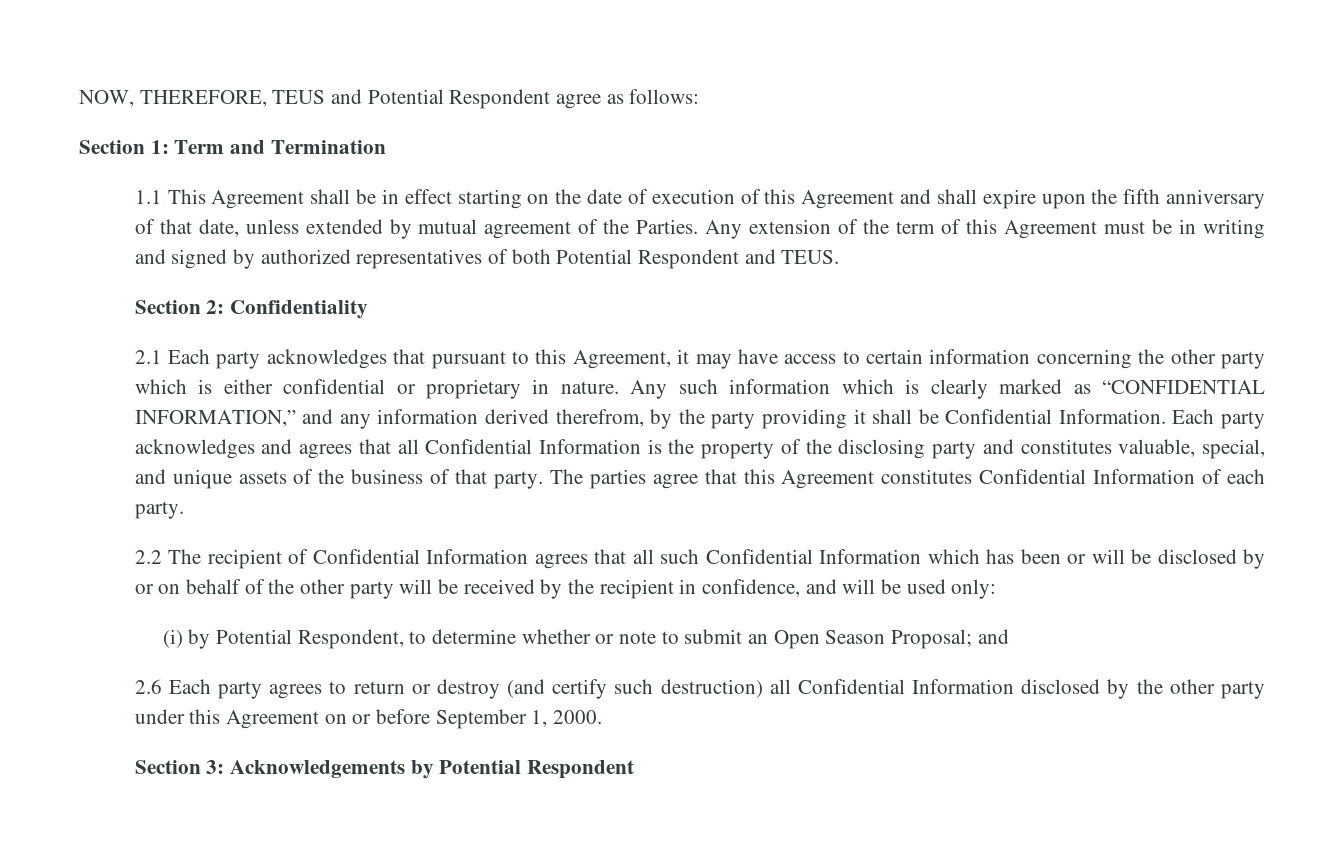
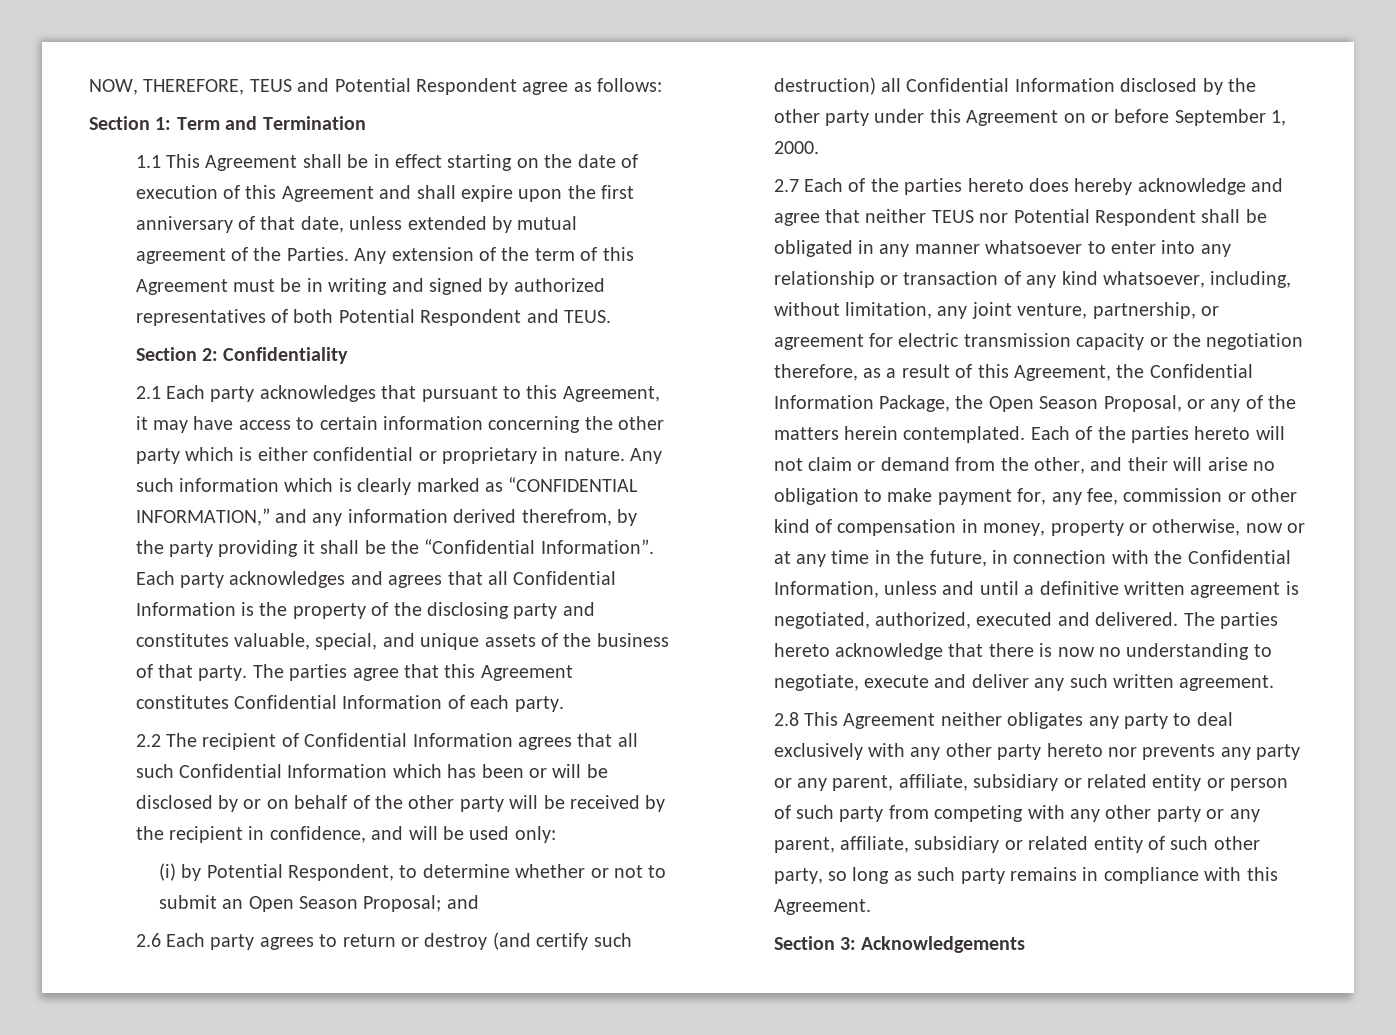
[1123,189,1161,204] fifth -> [601,185,635,199] first
[945,409,1166,424] Confidential Information. -> [390,539,654,554] the “Confidential Information”.
[618,631,656,644] note -> [614,865,644,878] not
(603, 717) none -> [773,178,1284,195] [773,209,1267,226] [773,240,1231,257] [773,271,1292,288] [773,302,1219,319] [773,333,1304,350] [773,364,1253,381] [773,395,1297,412] [773,426,1285,443] [773,457,1275,474] [773,488,1298,505] [773,519,1306,536] [773,550,1291,567] [773,581,1299,598] [773,612,1278,629] [773,643,1272,660] [773,674,1275,691] [773,712,1233,729] [773,743,1301,760] [773,774,1289,791] [773,805,1260,822] [773,836,1260,853] [773,867,1278,884] [773,899,871,915] // 2.7 Each of the parties hereto does hereby acknowledge and agree that neither TEUS nor Potential Respondent shall be obligated in any manner whatsoever to enter into any relationship or transaction of any kind whatsoever, including, without limitation, any joint venture, partnership, or agreement for electric transmission capacity or the negotiation therefore, as a result of this Agreement, the Confidential Information Package, the Open Season Proposal, or any of the matters herein contemplated. Each of the parties hereto will not claim or demand from the other, and their will arise no obligation to make payment for, any fee, commission or other kind of compensation in money, property or otherwise, now or at any time in the future, in connection with the Confidential Information, unless and until a definitive written agreement is negotiated, authorized, executed and delivered. The parties hereto acknowledge that there is now no understanding to negotiate, execute and deliver any such written agreement. // 2.8 This Agreement neither obligates any party to deal exclusively with any other party hereto nor prevents any party or any parent, affiliate, subsidiary or related entity or person of such party from competing with any other party or any parent, affiliate, subsidiary or related entity of such other party, so long as such party remains in compliance with this Agreement.
[410,760,635,779] by Potential Respondent -> (1026, 944) none

